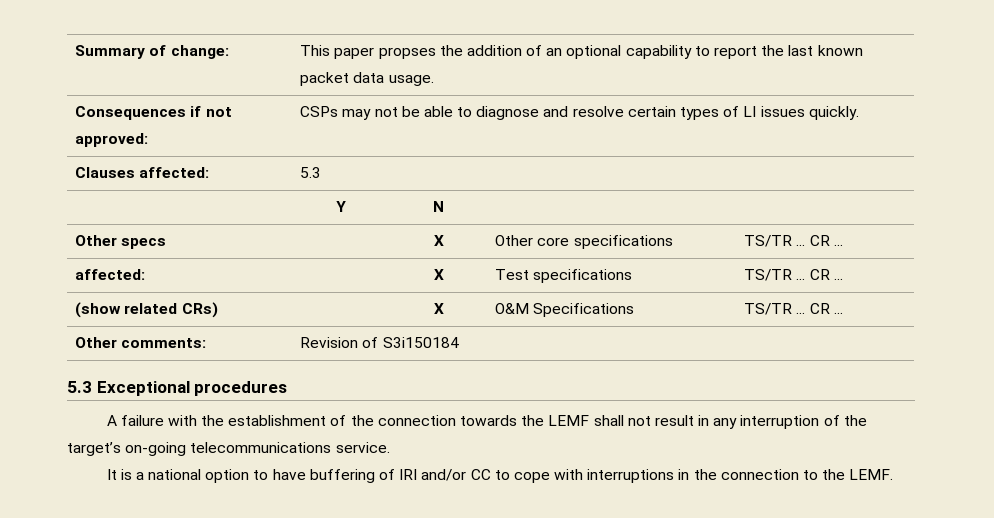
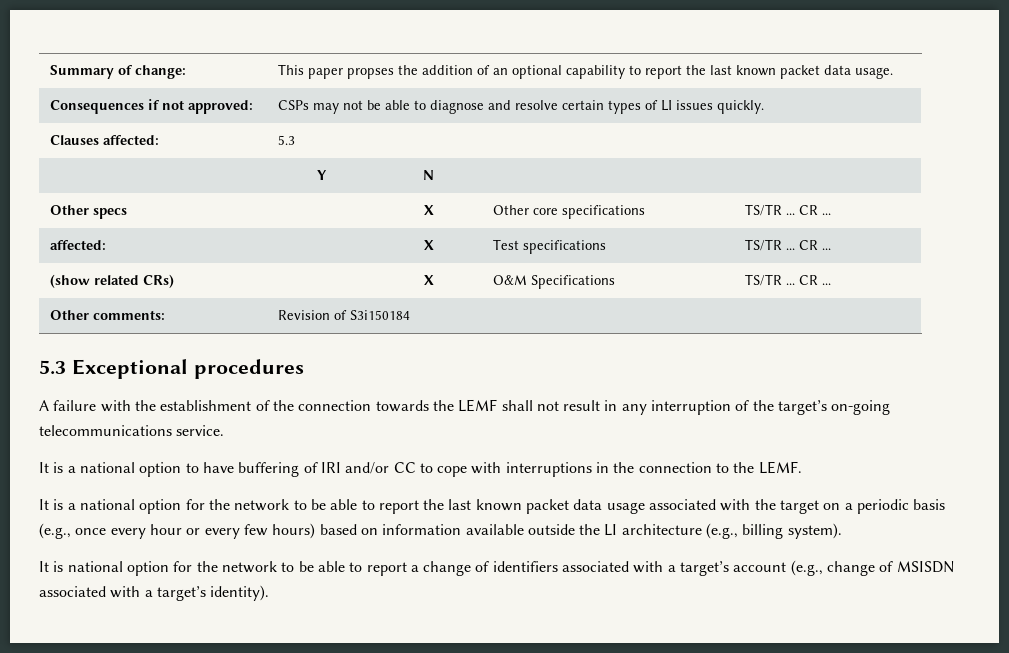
(894, 474) none -> [39,499,946,514] [39,523,842,539] [39,560,954,576] [39,585,270,601] // It is a national option for the network to be able to report the last known packet data usage associated with the target on a periodic basis (e.g., once every hour or every few hours) based on information available outside the LI architecture (e.g., billing system). // It is national option for the network to be able to report a change of identifiers associated with a target’s account (e.g., change of MSISDN associated with a target’s identity).

